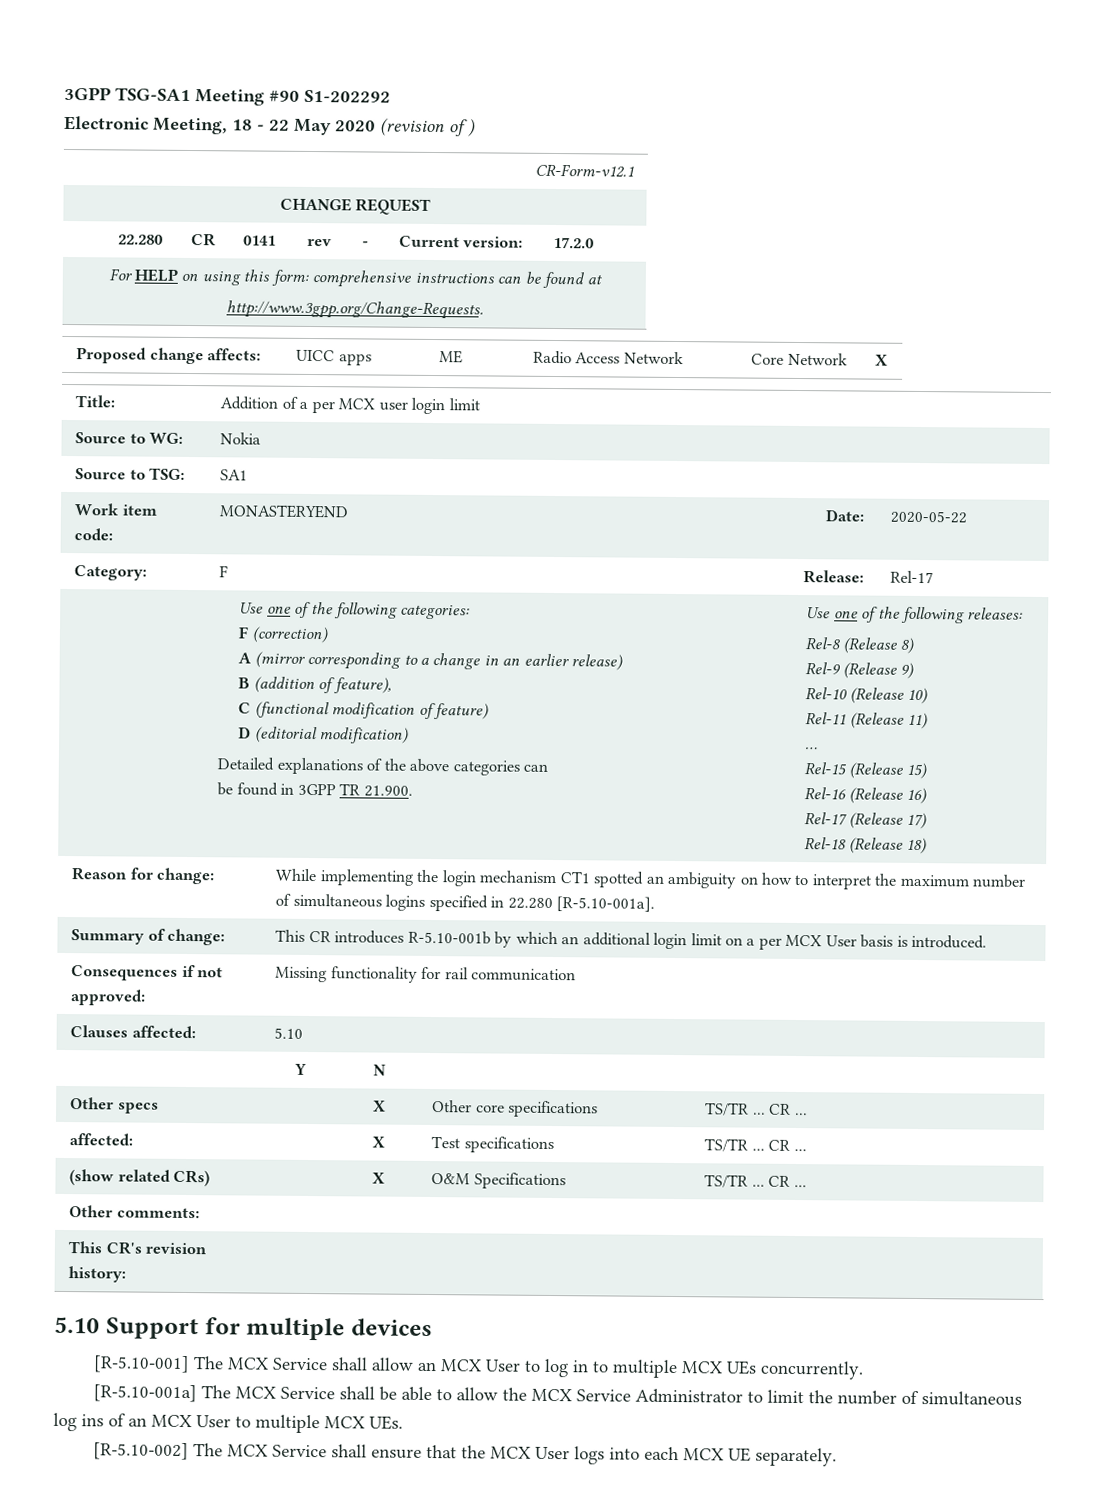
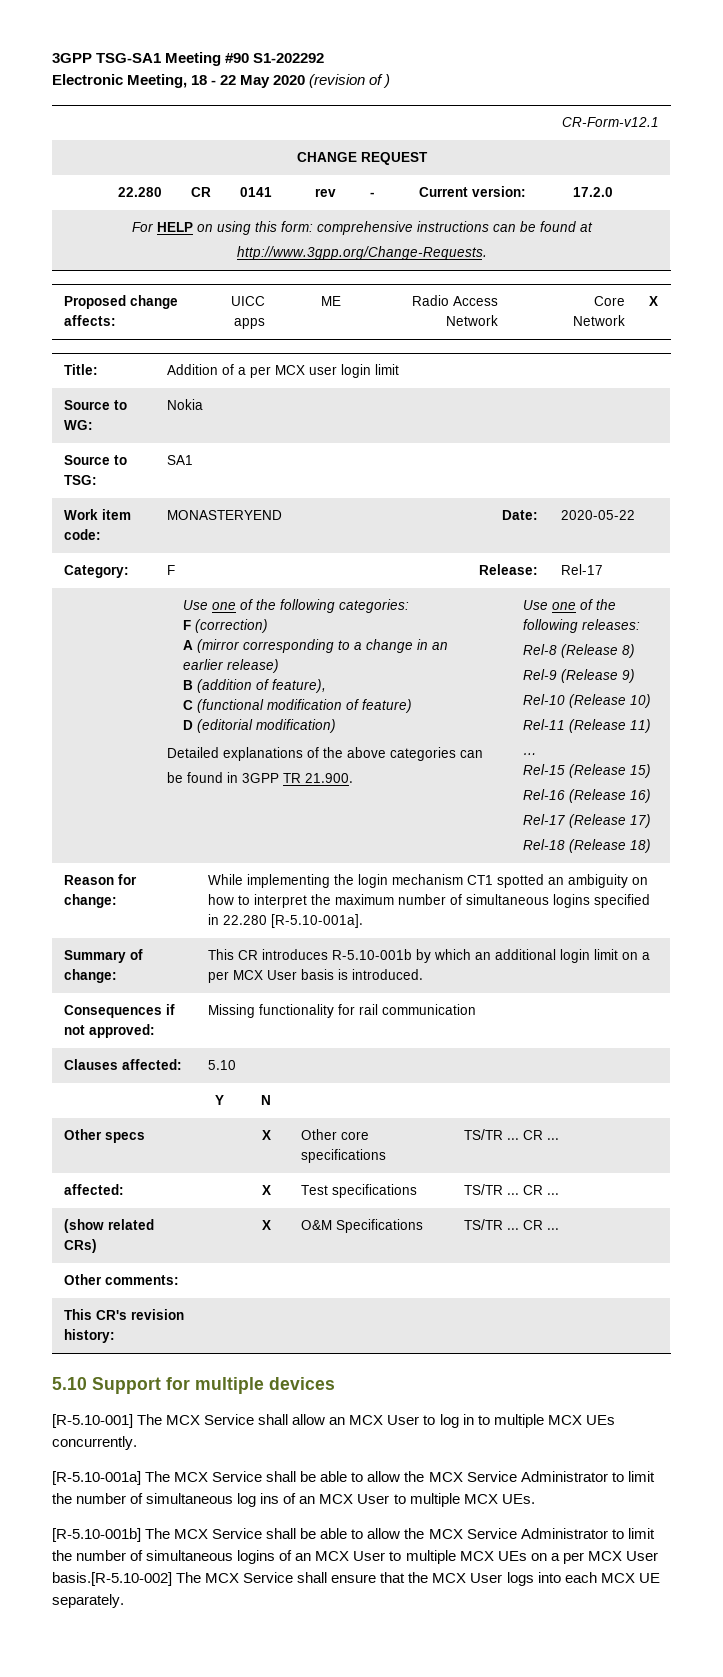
[93,1442,190,1461] [R-5.10-002] -> [52,1528,655,1542] [52,1550,658,1564] [52,1572,172,1586] [R-5.10-001b] The MCX Service shall be able to allow the MCX Service Administrator to limit the number of simultaneous logins of an MCX User to multiple MCX UEs on a per MCX User basis.[R-5.10-002]

